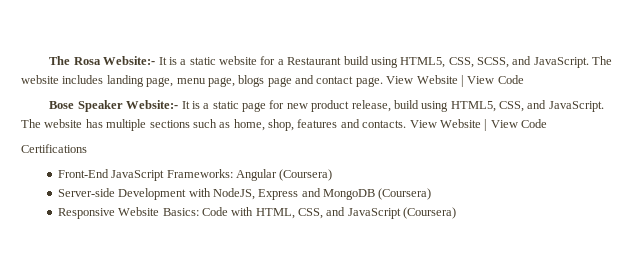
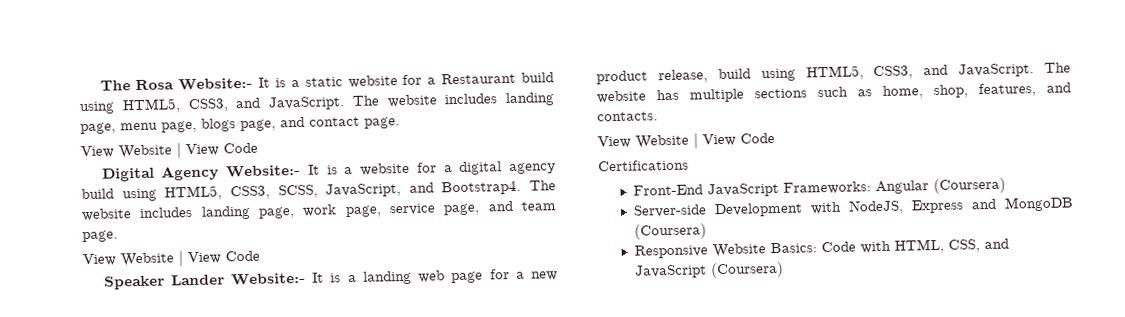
[448,57,510,68] CSS, SCSS, -> [187,98,229,113] CSS3,
[267,77,292,87] page -> [240,119,276,132] page,
[386,75,524,87] [49,100,239,112] View Website | View Code // Bose Speaker Website:- It is a static -> [80,142,258,159] [101,161,556,182] [81,180,556,202] [81,200,556,222] [82,230,118,243] [82,250,260,267] [103,270,446,290] // View Website | View Code // Digital Agency Website:- It is a website for a digital agency build using HTML5, CSS3, SCSS, JavaScript, and Bootstrap4. The website includes landing page, work page, service page, and team page. // View Website | View Code // Speaker Lander Website:- It is a landing web
(285, 104) none -> [515,271,525,279] a
[499,101,525,112] CSS, -> [873,65,914,80] CSS3,
[297,119,338,128] features -> [978,83,1036,98] features,
(407, 124) none -> (658, 116) //

